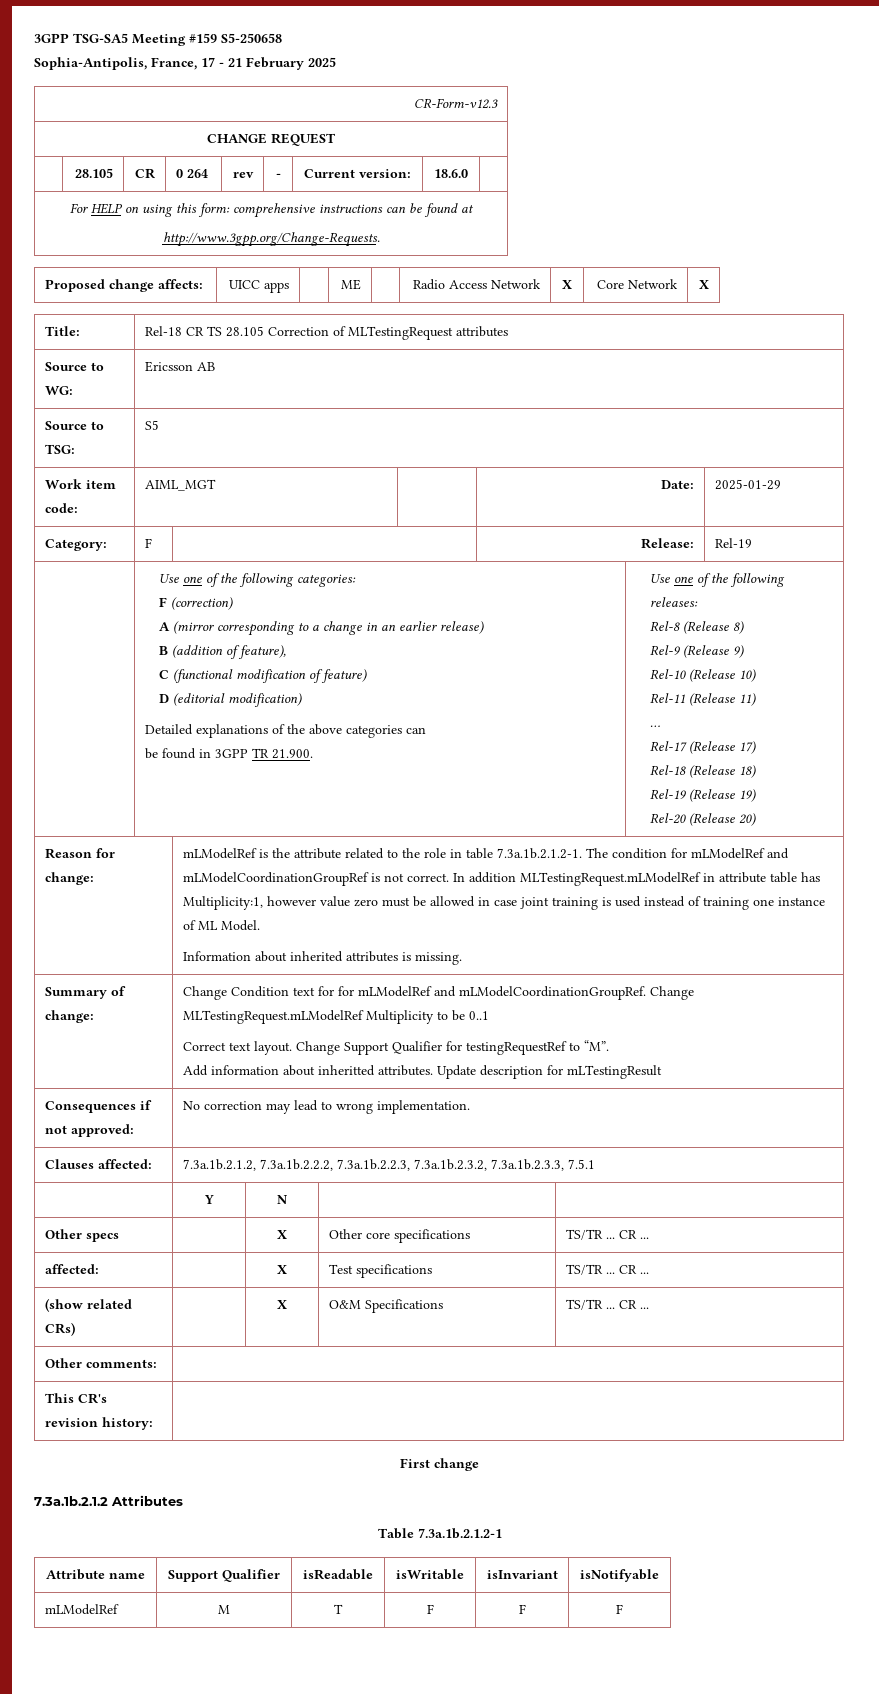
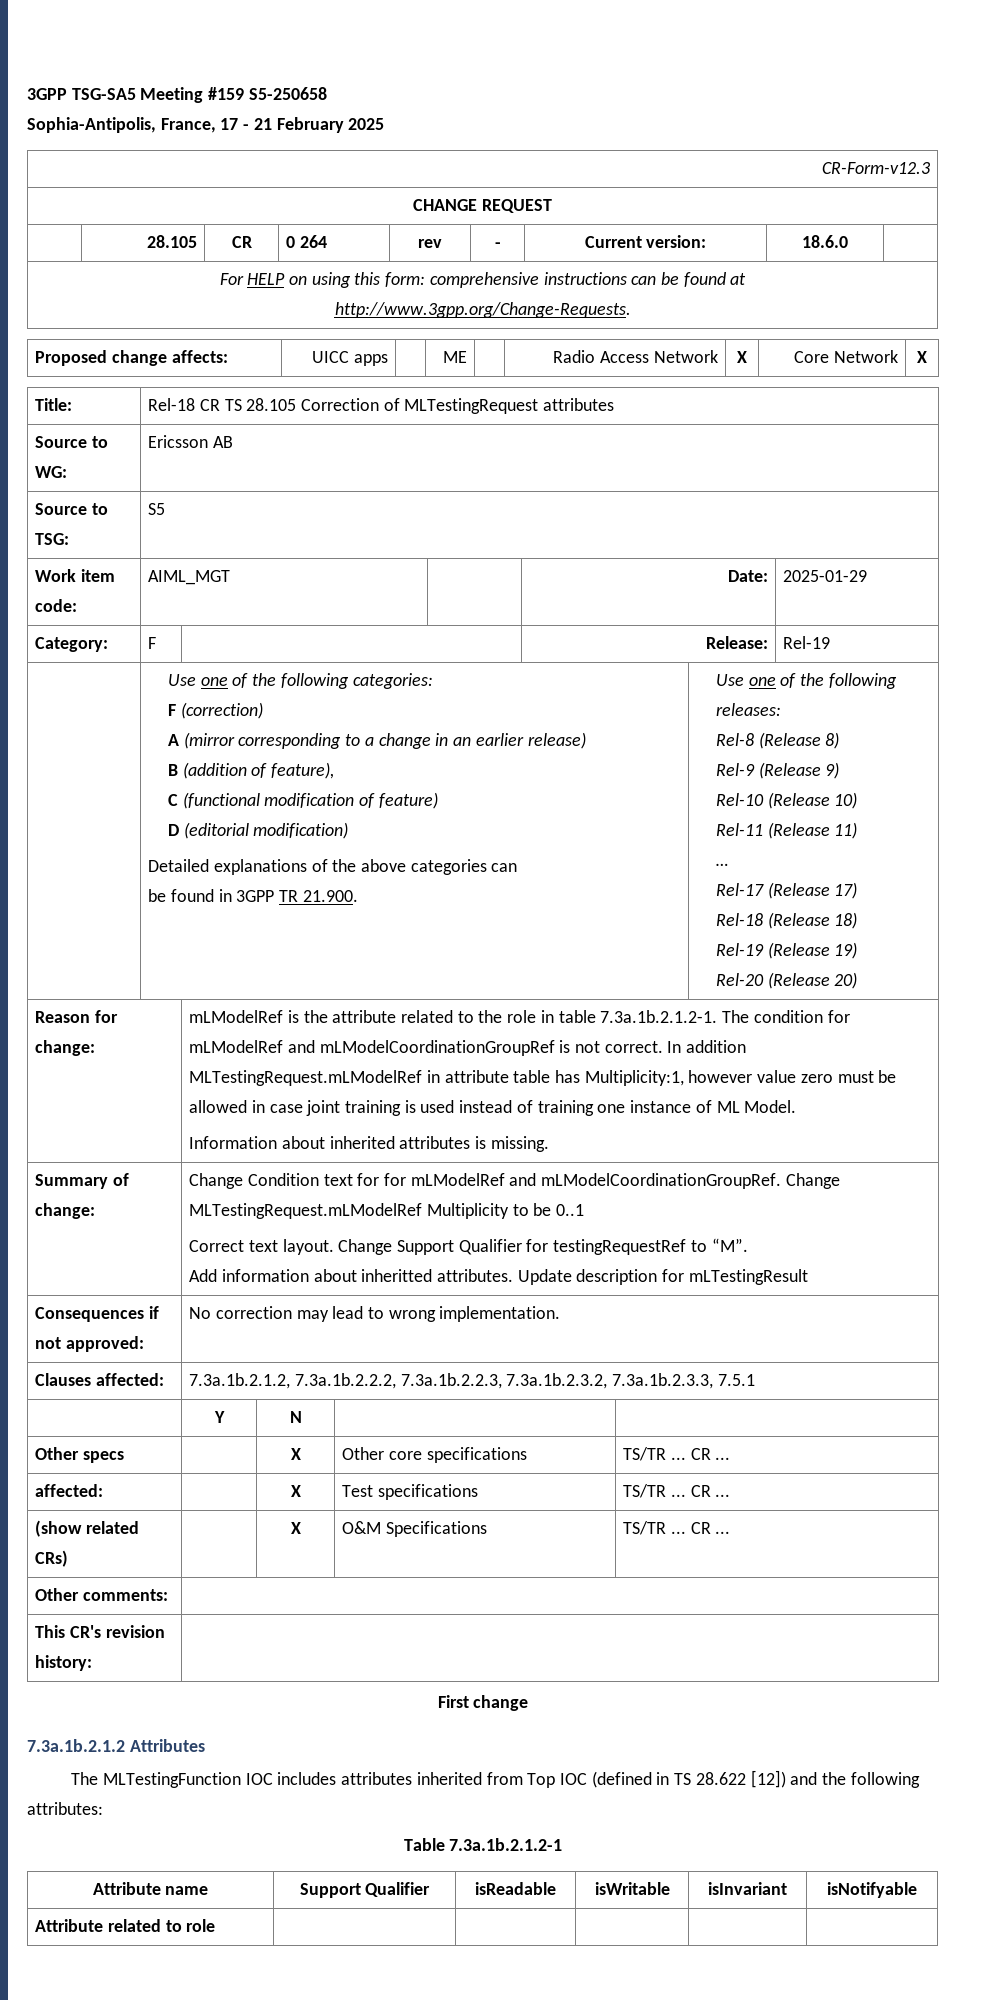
(183, 1500) none -> [71,1770,920,1788] [27,1802,103,1815] // The MLTestingFunction IOC includes attributes inherited from Top IOC (defined in TS 28.622 [12]) and the following attributes:
[44,1604,119,1615] [218,1605,230,1614] [334,1604,343,1614] [426,1604,434,1614] [518,1604,526,1614] [616,1604,623,1614] mLModelRef | M | T | F | F | F -> [35,1919,216,1932] Attribute related to role | | | | |

